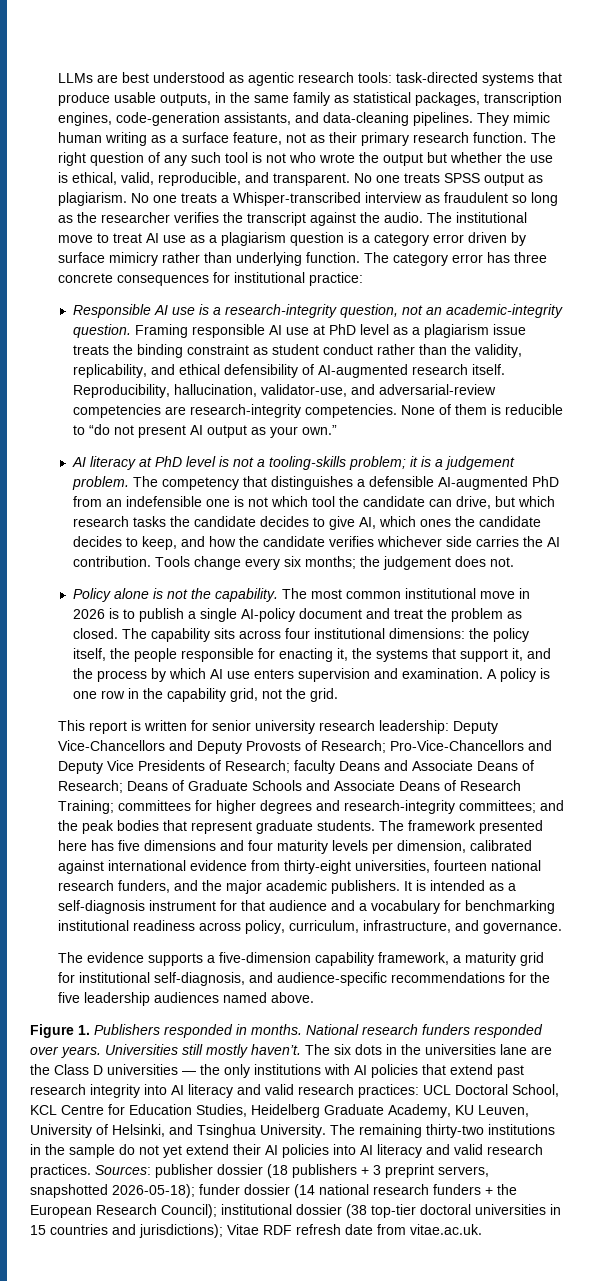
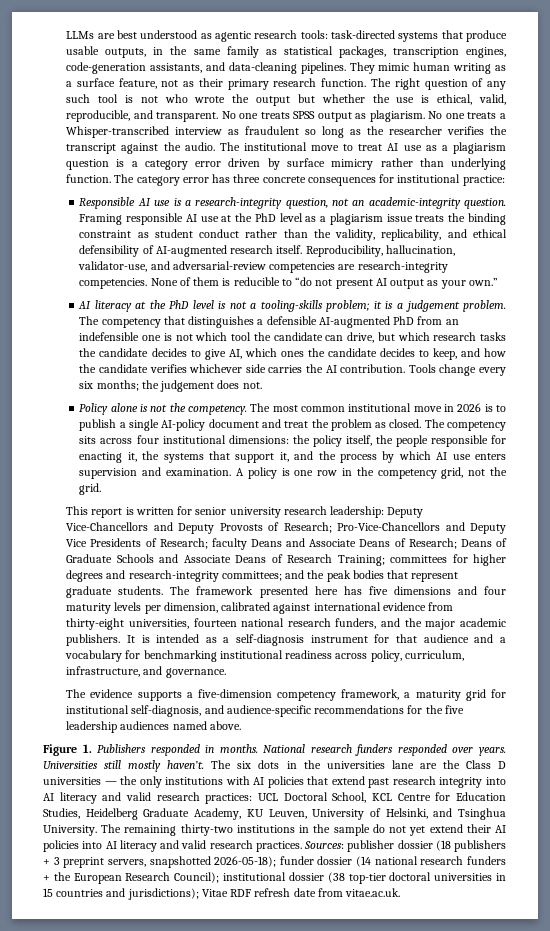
(325, 330) none -> [235,213,253,222] the
(152, 462) none -> [149,300,166,309] the
[214,588,278,602] capability. -> [188,404,248,415] competency.
[150,628,210,642] capability -> [446,421,506,431] competency
[166,688,226,702] capability -> [377,469,437,479] competency
[314,952,374,966] capability -> [277,691,337,701] competency

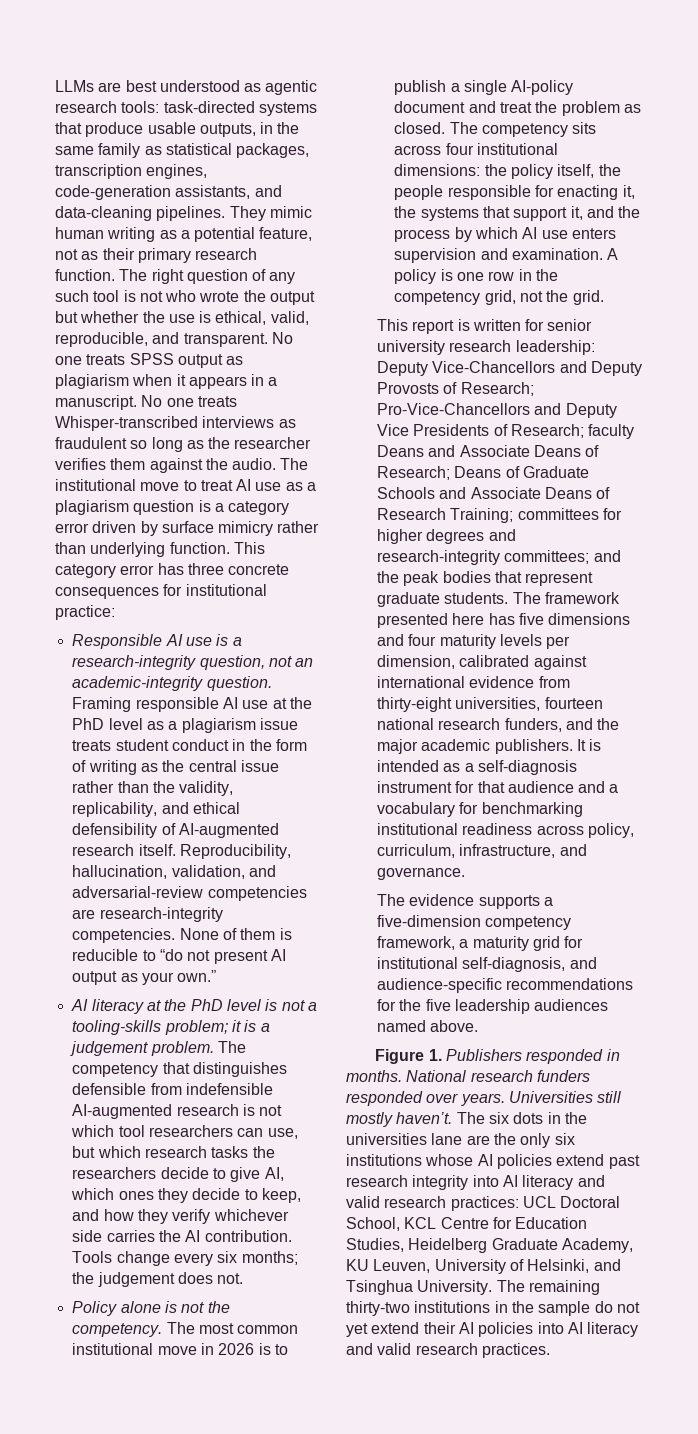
[76,78,115,87] surface -> [194,227,256,242] potential
[369,110,506,122] [66,126,223,138] plagiarism. No one treats a Whisper-transcribed interview -> [54,374,278,389] [54,395,237,410] [54,416,275,431] plagiarism when it appears in a manuscript. No one treats Whisper-transcribed interviews
[490,126,507,135] [66,143,117,154] the transcript -> [110,458,146,470] them
[114,174,135,183] The -> [233,542,265,554] This
[448,213,506,225] [79,229,240,238] the binding constraint as student conduct -> [115,739,308,751] [72,760,280,775] student conduct in the form of writing as the central issue
[78,261,148,272] validator-use, -> [171,865,245,879] validation,
[257,316,459,328] [79,332,375,343] a defensible AI-augmented PhD from an indefensible one is not which tool the candidate can drive, -> [72,1083,274,1095] [72,1104,283,1119] [71,1125,298,1139] defensible from indefensible AI-augmented research is not which tool researchers can use,
[99,348,187,357] candidate decides -> [72,1167,209,1179] researchers decide
[307,348,415,357] the candidate decides -> [158,1188,241,1203] they decide
[79,364,187,373] the candidate verifies -> [138,1209,211,1224] they verify
[465,760,506,769] [43,776,329,788] Class D universities — the only institutions with AI policies that -> [520,1133,575,1148] [346,1154,552,1169] only six institutions whose AI policies
[304,840,506,852] [43,856,506,868] [43,872,506,884] [43,888,401,900] Sources: publisher dossier (18 publishers + 3 preprint servers, snapshotted 2026-05-18); funder dossier (14 national research funders + the European Research Council); institutional dossier (38 top-tier doctoral universities in 15 countries and jurisdictions); Vitae RDF refresh date from vitae.ac.uk. -> (550, 1350) none

